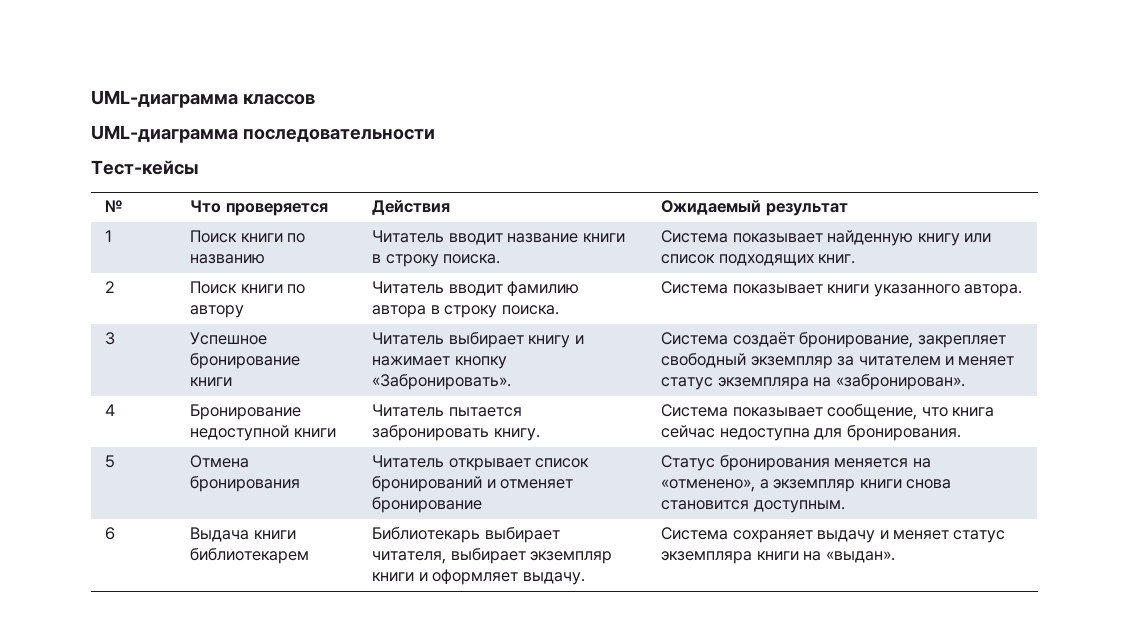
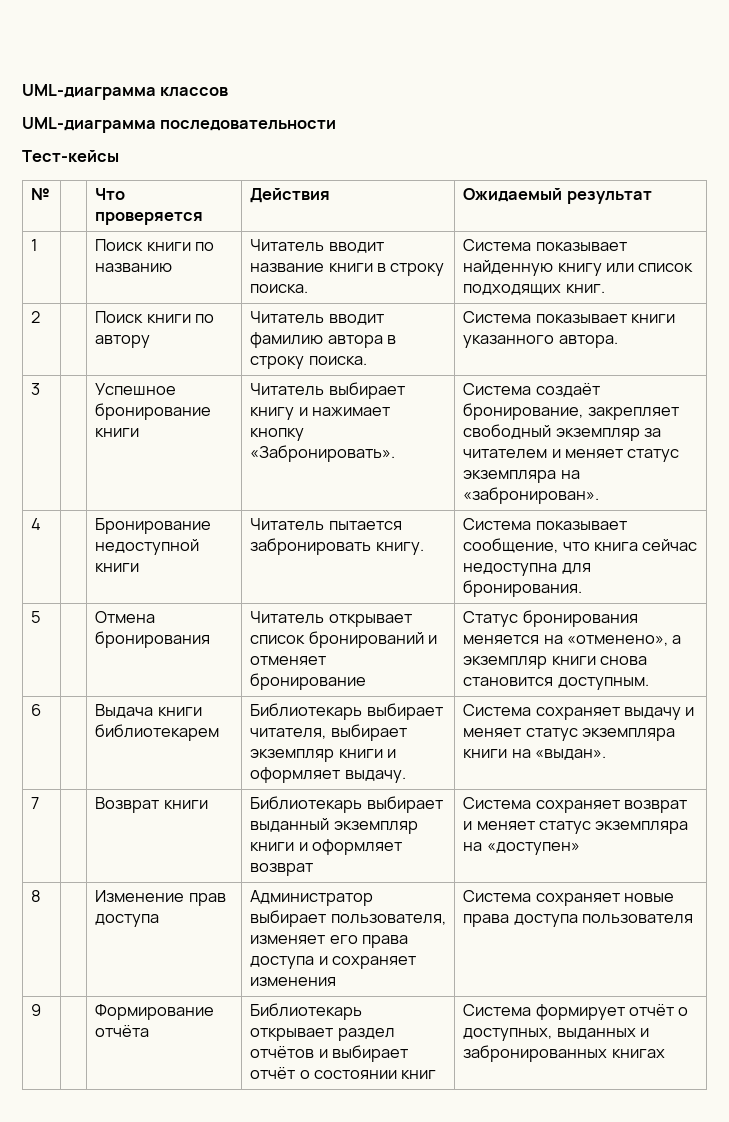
(895, 557) none -> [31,797,40,809] [95,797,208,813] [250,796,443,813] [250,818,418,834] [250,839,402,855] [250,863,314,876] [463,797,687,813] [463,821,689,834] [463,842,580,855] [31,890,42,902] [95,890,226,906] [95,914,160,927] [250,890,374,906] [250,910,446,927] [250,935,408,948] [250,956,416,969] [250,977,337,986] [463,890,674,906] [463,914,693,927] [31,1004,42,1016] [95,1004,215,1020] [95,1025,150,1037] [250,1003,363,1020] [250,1028,395,1041] [250,1045,408,1062] [250,1067,437,1079] [463,1004,689,1020] [463,1028,649,1041] [463,1045,665,1062] // 7 | | Возврат книги | Библиотекарь выбирает выданный экземпляр книги и оформляет возврат | Система сохраняет возврат и меняет статус экземпляра на «доступен» // 8 | | Изменение прав доступа | Администратор выбирает пользователя, изменяет его права доступа и сохраняет изменения | Система сохраняет новые права доступа пользователя // 9 | | Формирование отчёта | Библиотекарь открывает раздел отчётов и выбирает отчёт о состоянии книг | Система формирует отчёт о доступных, выданных и забронированных книгах

